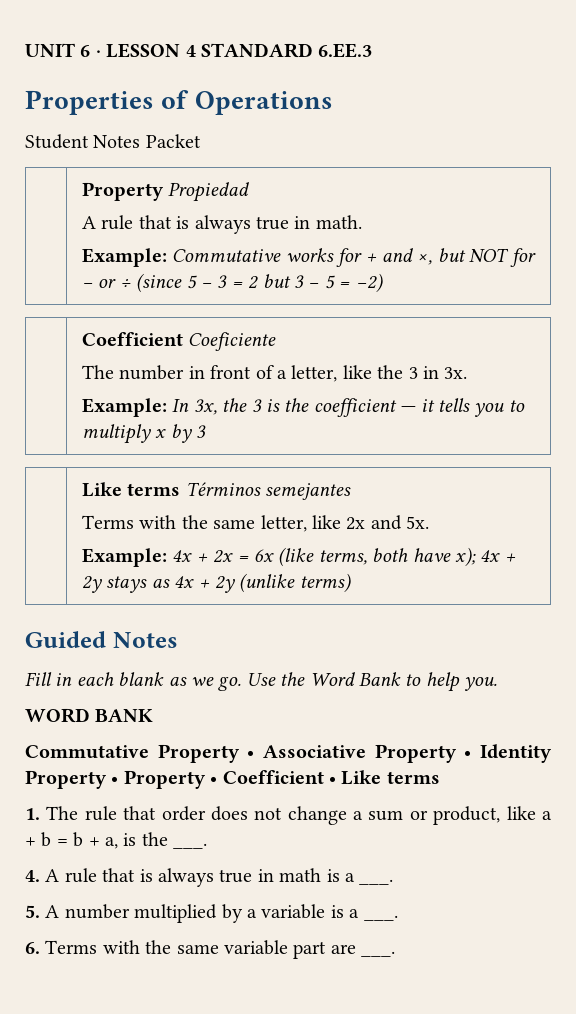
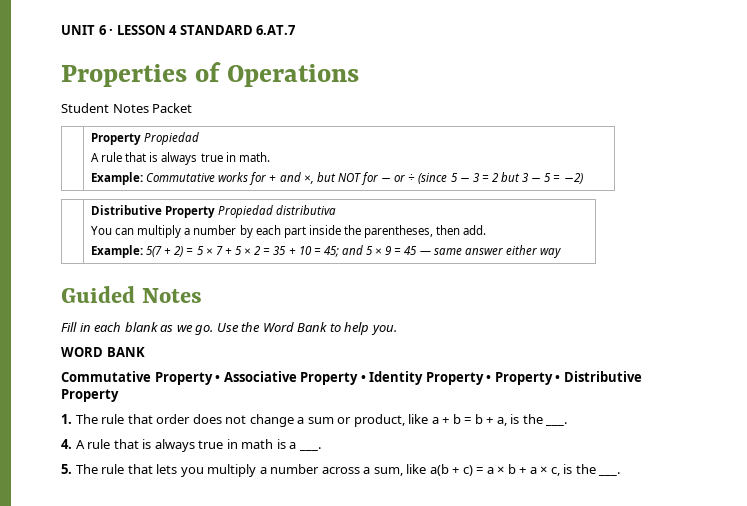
[318,43,373,58] 6.EE.3 -> [256,25,296,35] 6.AT.7
[81,332,277,351] [81,365,468,382] [81,398,525,417] [81,424,207,444] [81,482,352,500] [81,515,430,532] [81,547,516,567] [81,573,351,593] Coefficient Coeficiente // The number in front of a letter, like the 3 in 3x. // Example: In 3x, the 3 is the coefficient — it tells you to multiply x by 3 // | Like terms Términos semejantes // Terms with the same letter, like 2x and 5x. // Example: 4x + 2x = 6x (like terms, both have x); 4x + 2y stays as 4x + 2y (unlike terms) -> [91,205,337,218] [91,225,487,238] [91,245,562,258] Distributive Property Propiedad distributiva // You can multiply a number by each part inside the parentheses, then add. // Example: 5(7 + 2) = 5 × 7 + 5 × 2 = 35 + 10 = 45; and 5 × 9 = 45 — same answer either way
[222,770,440,785] Coefficient • Like terms -> [563,371,642,382] [61,389,119,402] Distributive Property
[45,904,398,923] [25,940,356,959] A number multiplied by a variable is a ___. // 6. Terms with the same variable part are -> [75,464,596,477] The rule that lets you multiply a number across a sum, like a(b + c) = a × b + a × c, is the

